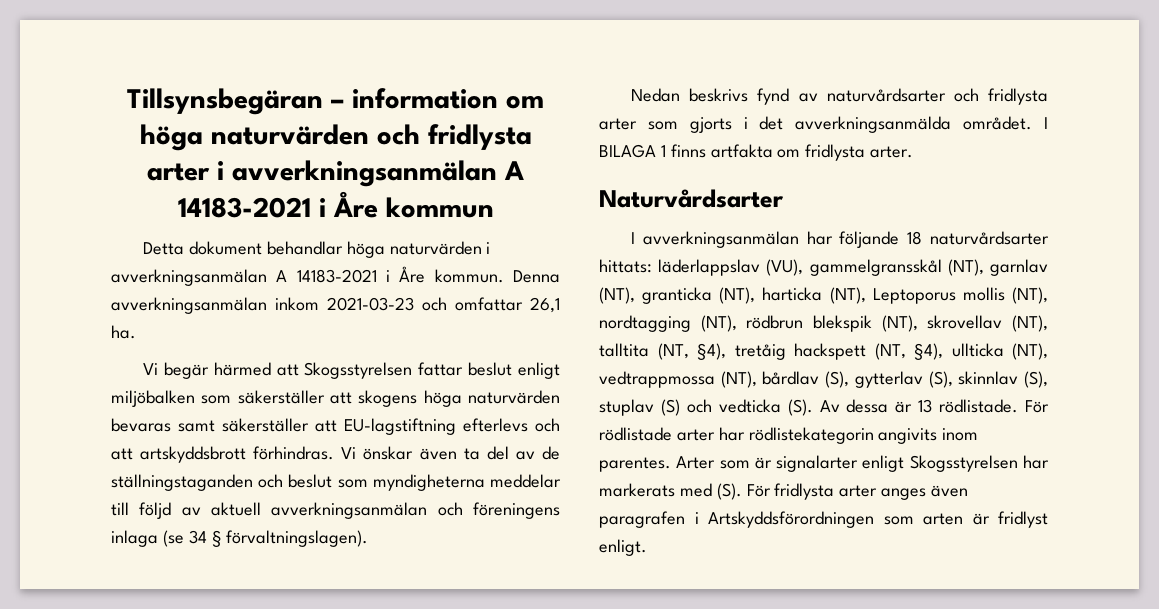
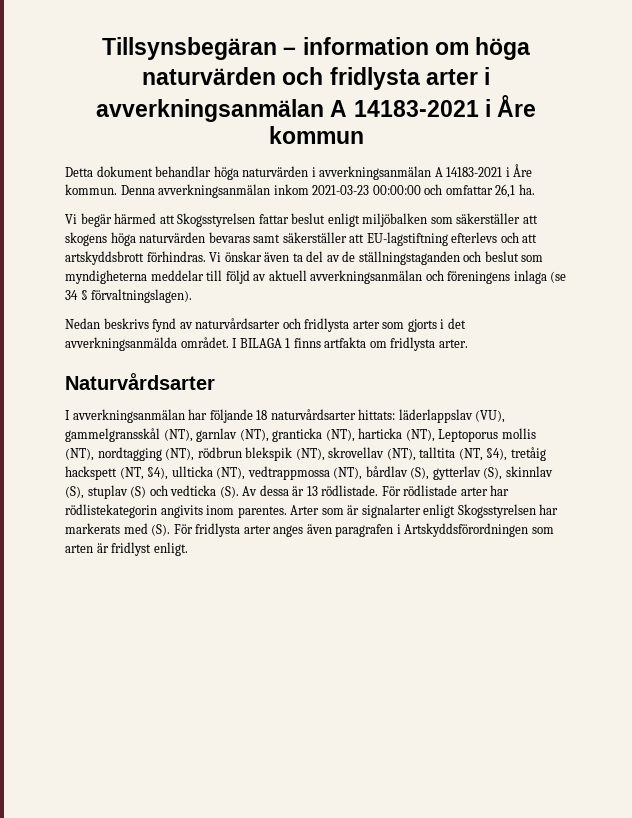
(414, 304) none -> [372,185,421,195] 00:00:00

